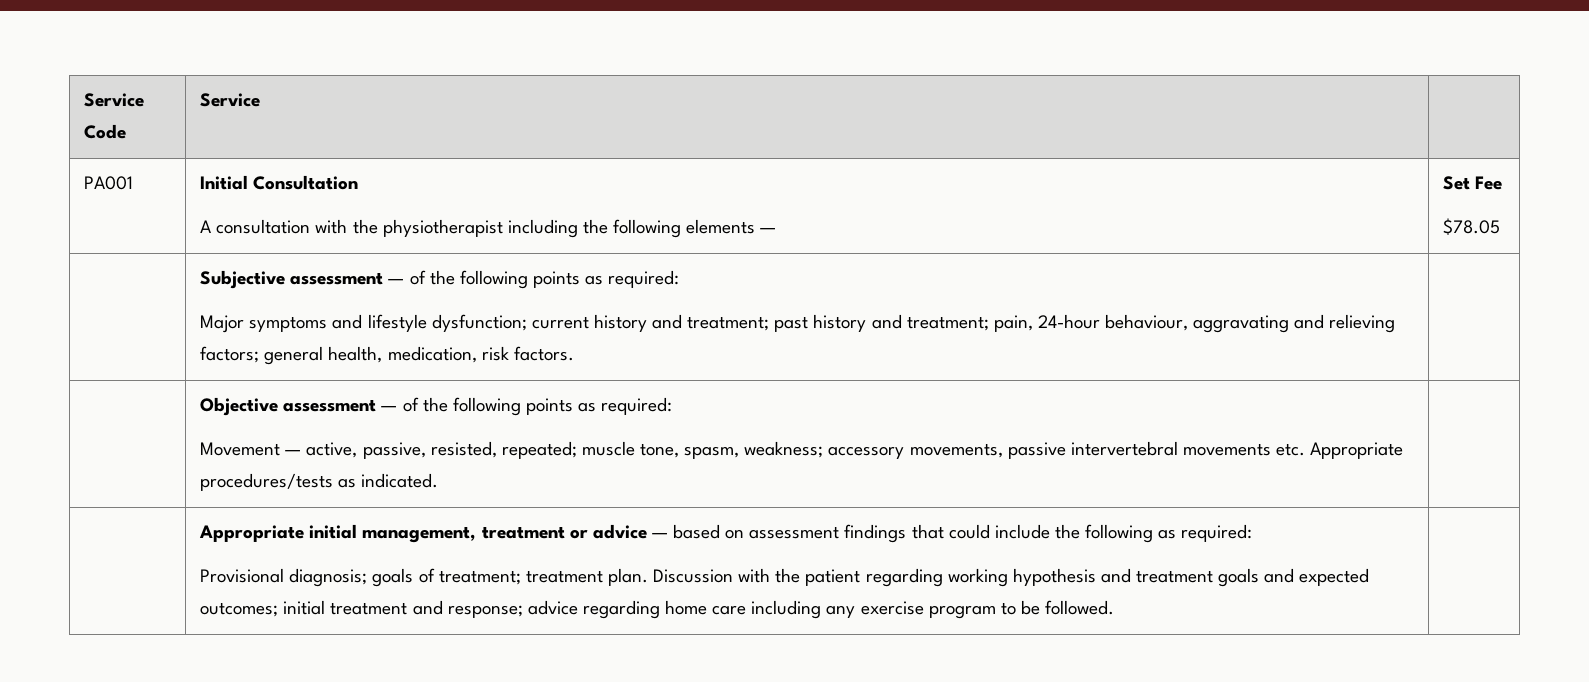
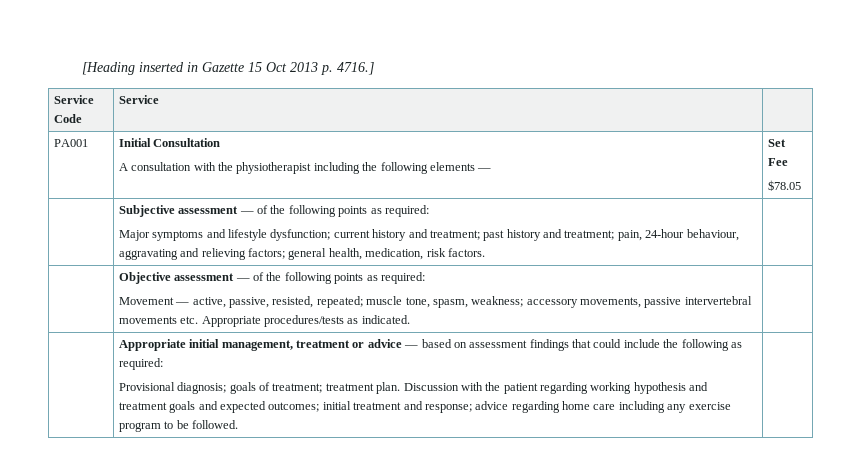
(84, 100) none -> [81,62,374,75] [Heading inserted in Gazette 15 Oct 2013 p. 4716.] //

